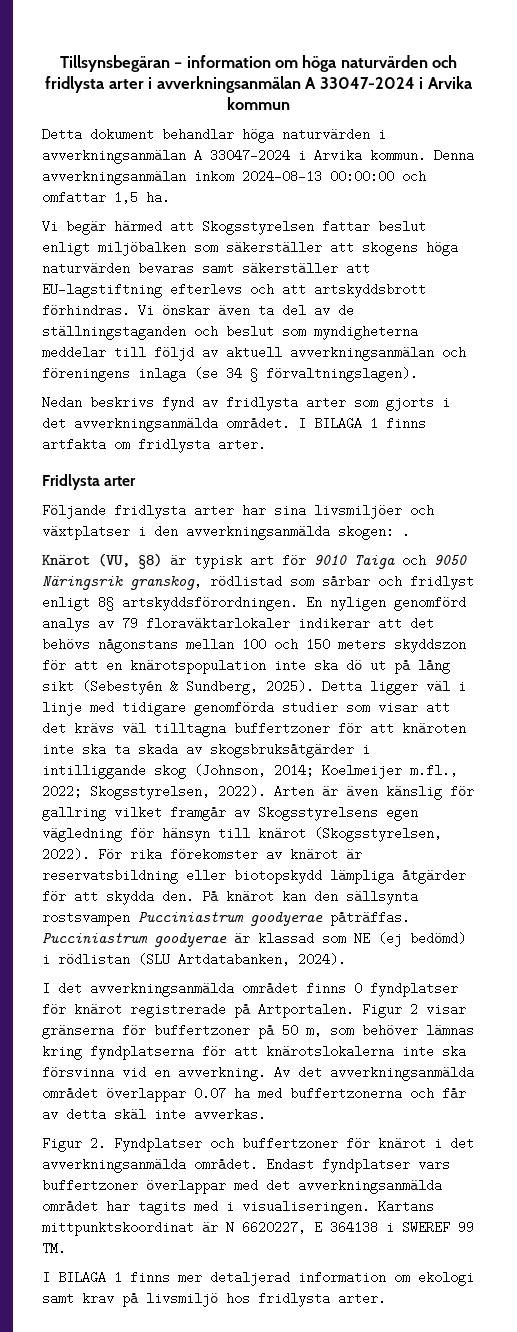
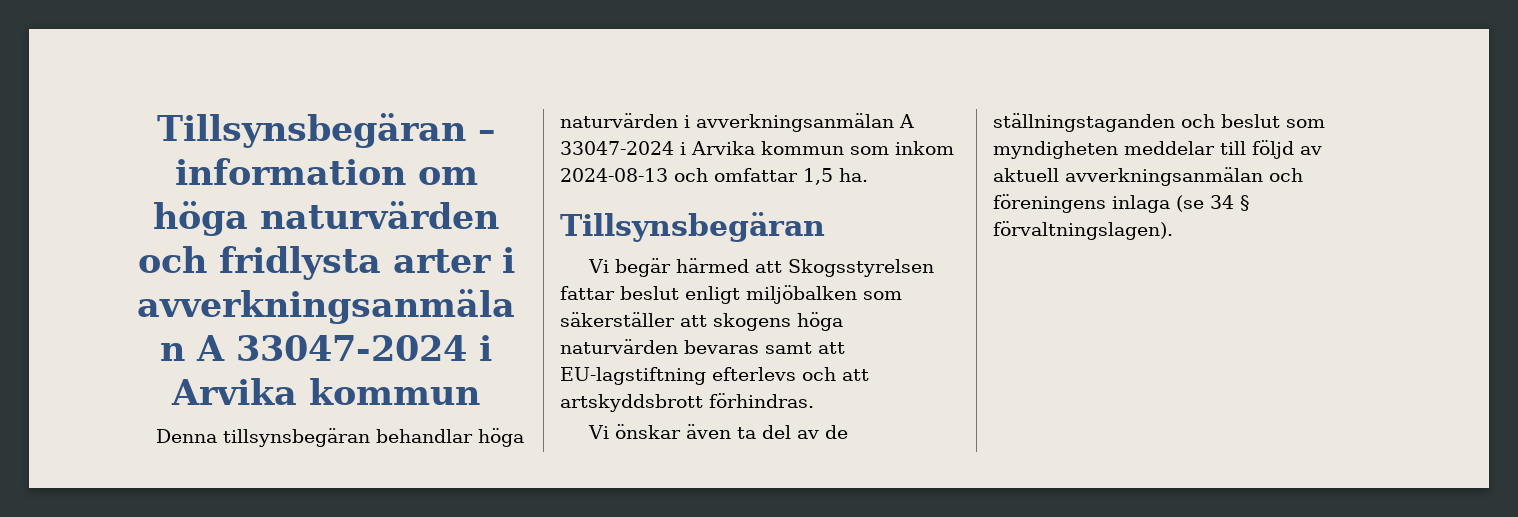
[42,128,154,141] Detta dokument -> [156,428,371,447] Denna tillsynsbegäran
[370,149,474,162] [42,170,186,185] kommun. Denna avverkningsanmälan -> [761,141,889,155] kommun som
[330,170,394,183] 00:00:00 -> (668, 175) none
(170, 197) none -> [560,212,825,242] // Tillsynsbegäran
[242,262,338,275] säkerställer -> (812, 348) none
(130, 310) none -> (814, 400) //
[314,325,418,340] myndigheterna -> [993,141,1118,159] myndigheten
[42,396,450,411] [42,417,426,432] [42,438,266,453] [42,474,137,490] [42,504,434,519] [42,525,410,540] [42,553,467,569] [42,575,474,590] [42,596,466,611] [42,617,434,632] [42,638,466,653] [42,659,450,674] [42,680,466,695] [42,701,450,716] [42,722,466,737] [42,743,370,758] [42,764,458,779] [42,785,474,800] [42,806,418,821] [42,827,442,842] [42,848,362,861] [42,869,466,884] [42,890,418,905] [42,911,410,926] [42,932,466,947] [42,953,346,966] [42,982,458,997] [42,1003,466,1018] [42,1024,474,1039] [42,1045,466,1060] [42,1066,474,1081] [42,1087,466,1102] [42,1108,266,1121] [42,1137,474,1152] [42,1158,450,1173] [42,1179,442,1194] [42,1200,434,1215] [42,1221,474,1236] [42,1242,66,1255] [42,1271,474,1286] [42,1292,386,1307] // Nedan beskrivs fynd av fridlysta arter som gjorts i det avverkningsanmälda området. I BILAGA 1 finns artfakta om fridlysta arter. // Fridlysta arter // Följande fridlysta arter har sina livsmiljöer och växtplatser i den avverkningsanmälda skogen: . // Knärot (VU, §8) är typisk art för 9010 Taiga och 9050 Näringsrik granskog, rödlistad som sårbar och fridlyst enligt 8§ artskyddsförordningen. En nyligen genomförd analys av 79 floraväktarlokaler indikerar att det behövs någonstans mellan 100 och 150 meters skyddszon för att en knärotspopulation inte ska dö ut på lång sikt (Sebestyén & Sundberg, 2025). Detta ligger väl i linje med tidigare genomförda studier som visar att det krävs väl tilltagna buffertzoner för att knäroten inte ska ta skada av skogsbruksåtgärder i intilliggande skog (Johnson, 2014; Koelmeijer m.fl., 2022; Skogsstyrelsen, 2022). Arten är även känslig för gallring vilket framgår av Skogsstyrelsens egen vägledning för hänsyn till knärot (Skogsstyrelsen, 2022). För rika förekomster av knärot är reservatsbildning eller biotopskydd lämpliga åtgärder för att skydda den. På knärot kan den sällsynta rostsvampen Pucciniastrum goodyerae påträffas. Pucciniastrum goodyerae är klassad som NE (ej bedömd) i rödlistan (SLU Artdatabanken, 2024). // I det avverkningsanmälda området finns 0 fyndplatser för knärot registrerade på Artportalen. Figur 2 visar gränserna för buffertzoner på 50 m, som behöver lämnas kring fyndplatserna för att knärotslokalerna inte ska försvinna vid en avverkning. Av det avverkningsanmälda området överlappar 0.07 ha med buffertzonerna och får av detta skäl inte avverkas. // Figur 2. Fyndplatser och buffertzoner för knärot i det avverkningsanmälda området. Endast fyndplatser vars buffertzoner överlappar med det avverkningsanmälda området har tagits med i visualiseringen. Kartans mittpunktskoordinat är N 6620227, E 364138 i SWEREF 99 TM. // I BILAGA 1 finns mer detaljerad information om ekologi samt krav på livsmiljö hos fridlysta arter. -> (1173, 230) none

